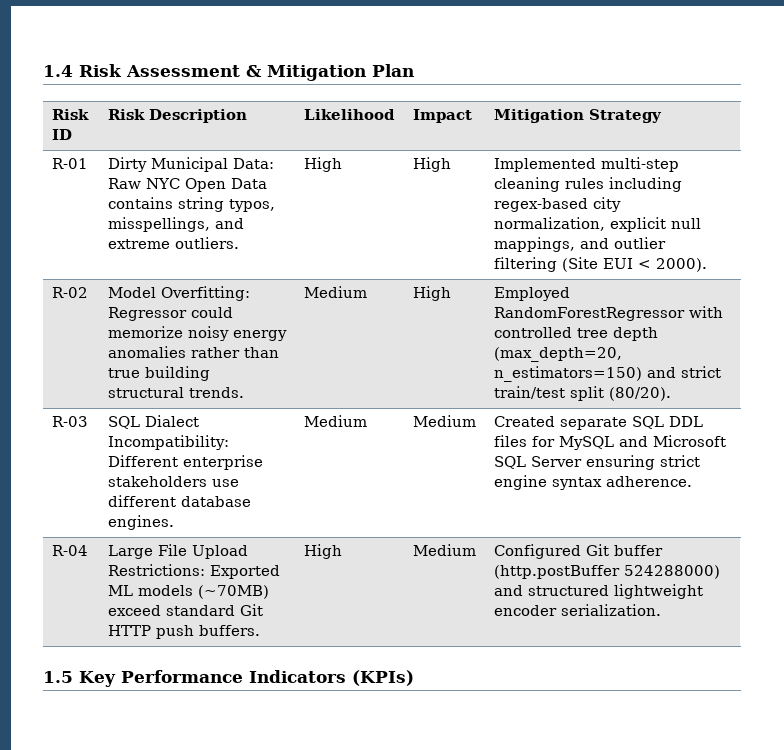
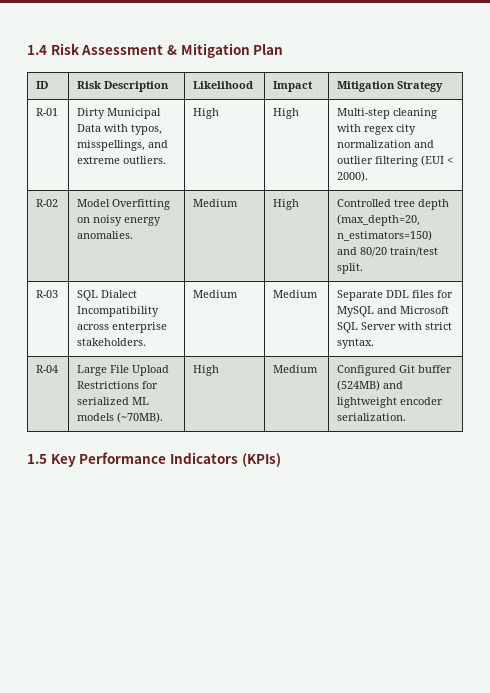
[51,109,89,120] Risk -> (284, 49) none
[232,158,274,169] [107,178,267,192] [107,197,224,212] Data: Raw NYC Open Data contains string -> [77,124,129,132] Data with
[493,157,679,172] [493,177,682,192] [493,197,621,212] [493,217,701,232] [493,237,575,252] Implemented multi-step cleaning rules including regex-based city normalization, explicit null mappings, -> [337,108,438,119] [337,124,417,135] [337,140,412,148] Multi-step cleaning with regex city normalization
[561,257,633,272] (Site EUI -> [421,155,445,166] (EUI
[160,286,250,301] [107,307,233,321] [107,326,287,341] [107,346,279,358] [107,366,210,381] [107,387,244,398] [303,286,367,298] [412,286,451,301] [493,287,570,301] [493,306,723,321] [493,327,572,338] Overfitting: Regressor could memorize noisy energy anomalies rather than true building structural trends. | Medium | High | Employed RandomForestRegressor with controlled -> [112,199,171,210] [77,215,162,226] [77,231,134,239] [193,199,239,207] [273,199,300,210] [337,199,392,207] Overfitting on noisy energy anomalies. | Medium | High | Controlled
[680,366,721,378] [493,386,671,401] strict train/test split (80/20). -> [360,247,439,257] [337,263,364,274] 80/20 train/test split.
[107,435,229,450] [107,455,263,470] [107,476,239,487] [107,495,251,507] [107,515,174,530] Incompatibility: Different enterprise stakeholders use different database engines. -> [77,306,160,317] [77,322,168,333] [77,338,147,346] Incompatibility across enterprise stakeholders.
[493,416,664,430] Created separate SQL -> [337,290,384,301] Separate
[585,455,700,470] [493,475,692,490] ensuring strict engine syntax adherence. -> [398,322,453,330] [337,338,375,349] with strict syntax.
[107,564,280,579] [107,585,269,599] [107,604,263,616] [107,625,260,639] Restrictions: Exported ML models (~70MB) exceed standard Git HTTP push buffers. -> [77,381,159,389] [77,397,150,405] [77,412,164,423] Restrictions for serialized ML models (~70MB).
[493,565,720,579] [493,585,609,596] (http.postBuffer 524288000) and structured -> [337,380,404,391] (524MB) and

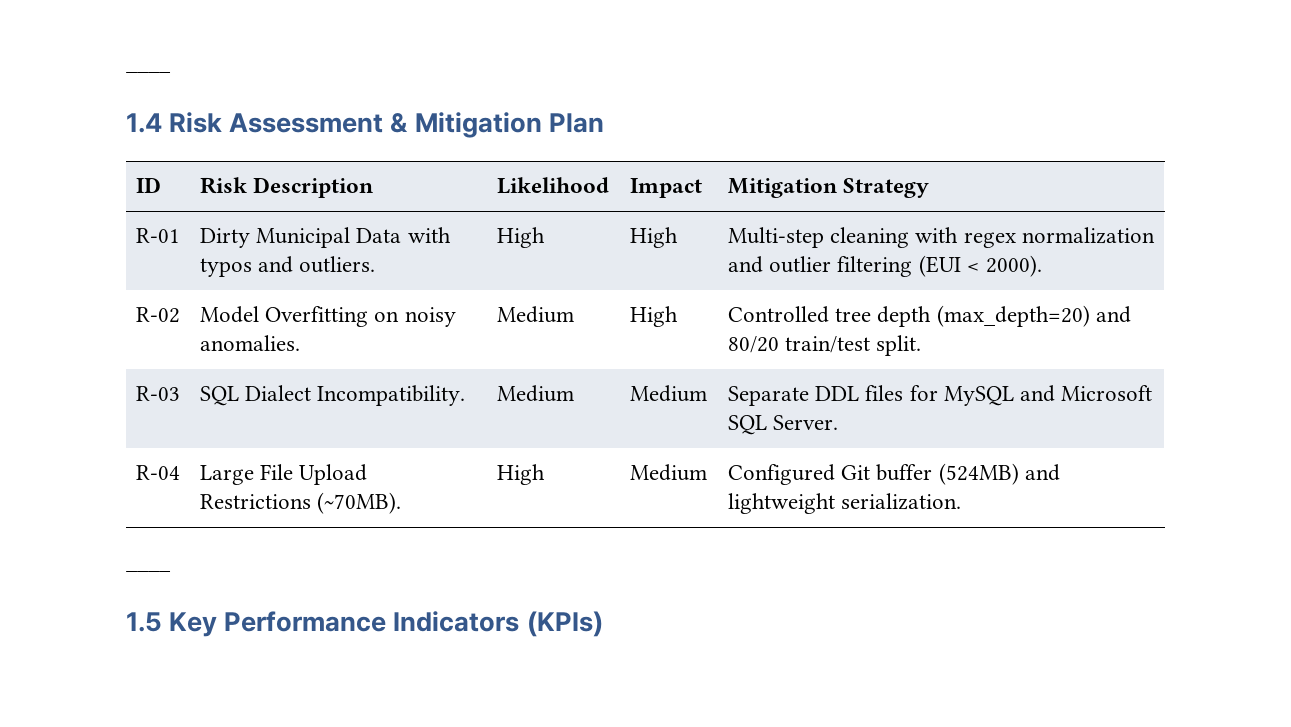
(27, 50) none -> [126,69,171,73] ____ //
[131,124,163,135] [77,140,169,151] [77,156,121,164] typos, misspellings, and extreme -> [199,256,294,277] typos and
[396,124,417,135] city -> (1016, 240) none
[124,217,162,226] energy -> (456, 317) none
[337,214,421,226] [337,230,433,241] (max_depth=20, n_estimators=150) -> [936,305,1090,327] (max_depth=20)
[77,306,160,317] [77,322,168,333] [77,338,147,346] Incompatibility across enterprise stakeholders. -> [317,385,466,406] Incompatibility.
[361,322,453,330] [337,338,375,349] Server with strict syntax. -> [773,415,839,430] Server.
[142,381,159,389] [77,397,150,405] [77,413,115,421] for serialized ML models -> (311, 501) none
[400,397,444,405] encoder -> (835, 503) none
(407, 417) none -> [126,568,171,572] // ____

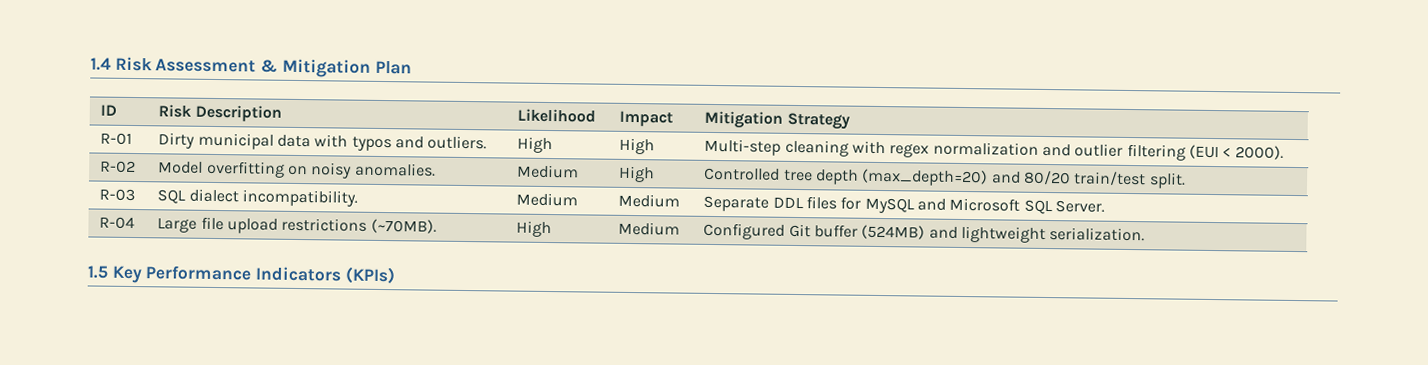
[126,69,171,73] ____ // -> (90, 64) none
[256,227,402,248] Municipal Data -> [197,132,311,150] municipal data
[265,306,369,327] Overfitting -> [206,160,285,178] overfitting
[245,385,466,406] Dialect Incompatibility. -> [188,188,358,207] dialect incompatibility.
[260,464,368,485] [199,494,311,509] File Upload Restrictions -> [200,216,368,234] file upload restrictions
[126,568,171,572] // ____ -> (1146, 234) none

